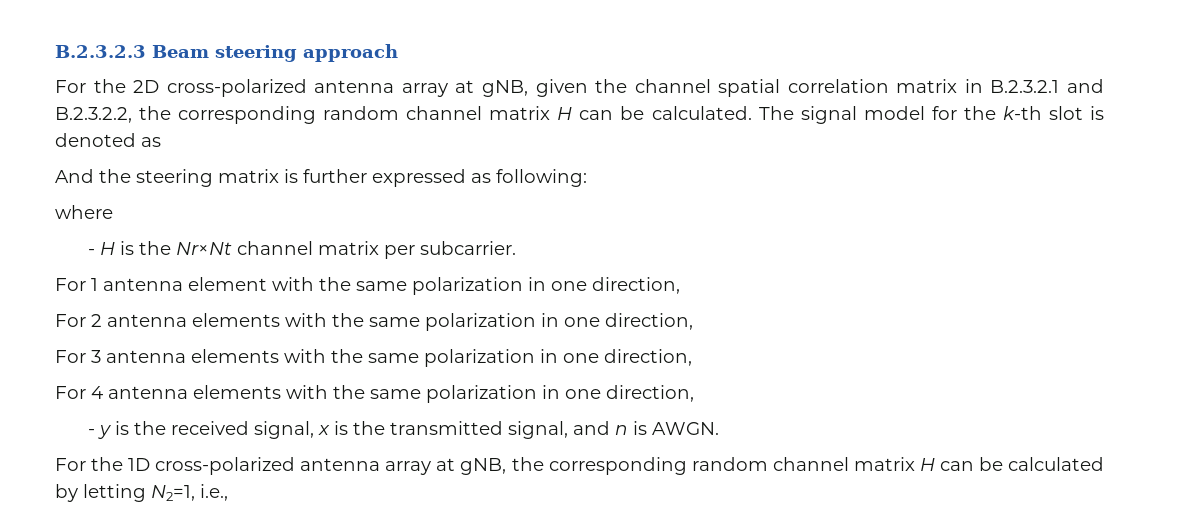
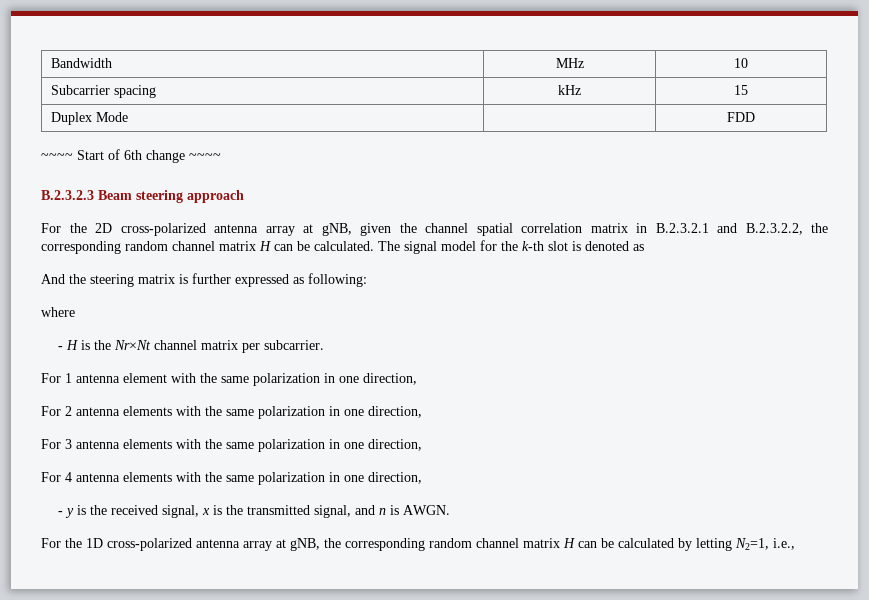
(55, 51) none -> [51,58,113,68] [555,58,584,68] [734,58,748,68] [51,85,157,98] [558,85,581,95] [734,85,748,95] [51,112,129,125] [727,112,755,122] [41,149,221,163] Bandwidth | MHz | 10 // Subcarrier spacing | kHz | 15 // Duplex Mode | | FDD // ~~~~ Start of 6th change ~~~~ //

